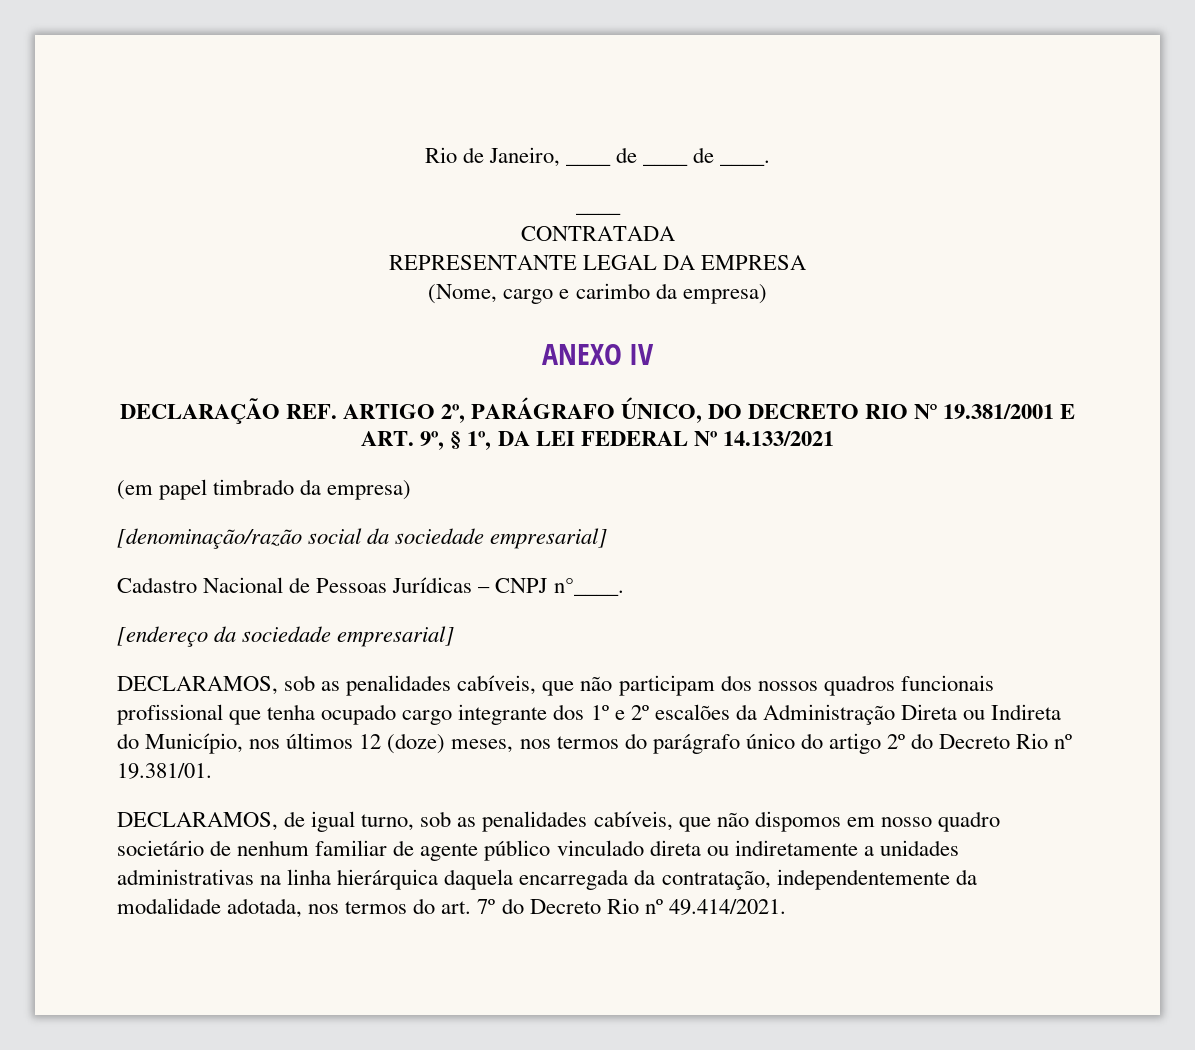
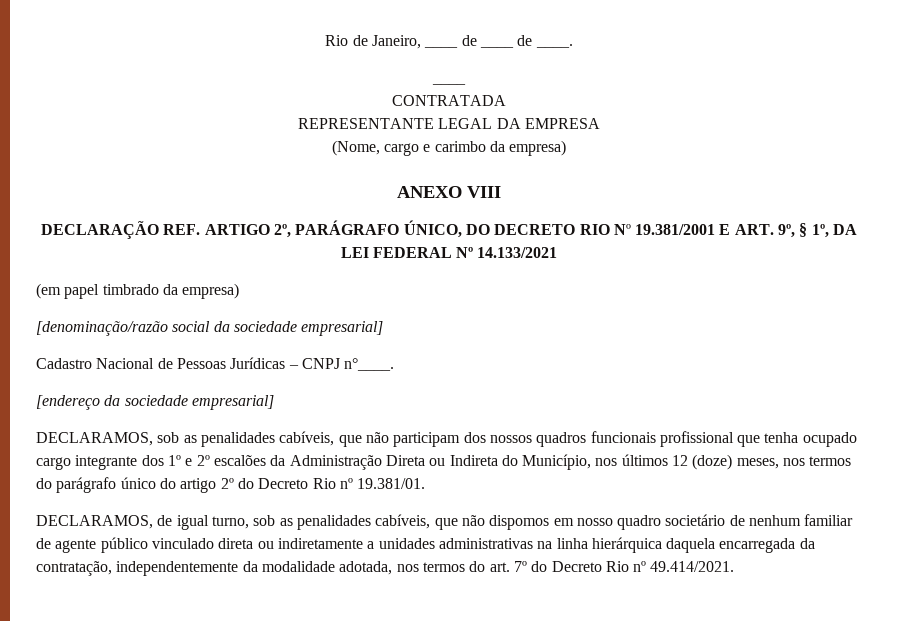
[629,344,655,365] IV -> [467,186,501,198] VIII

